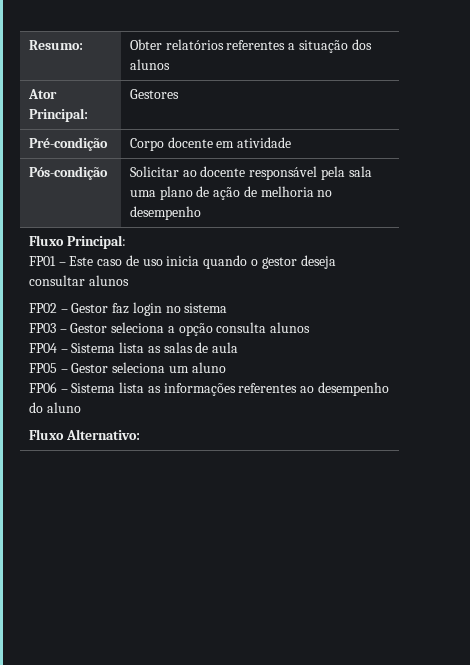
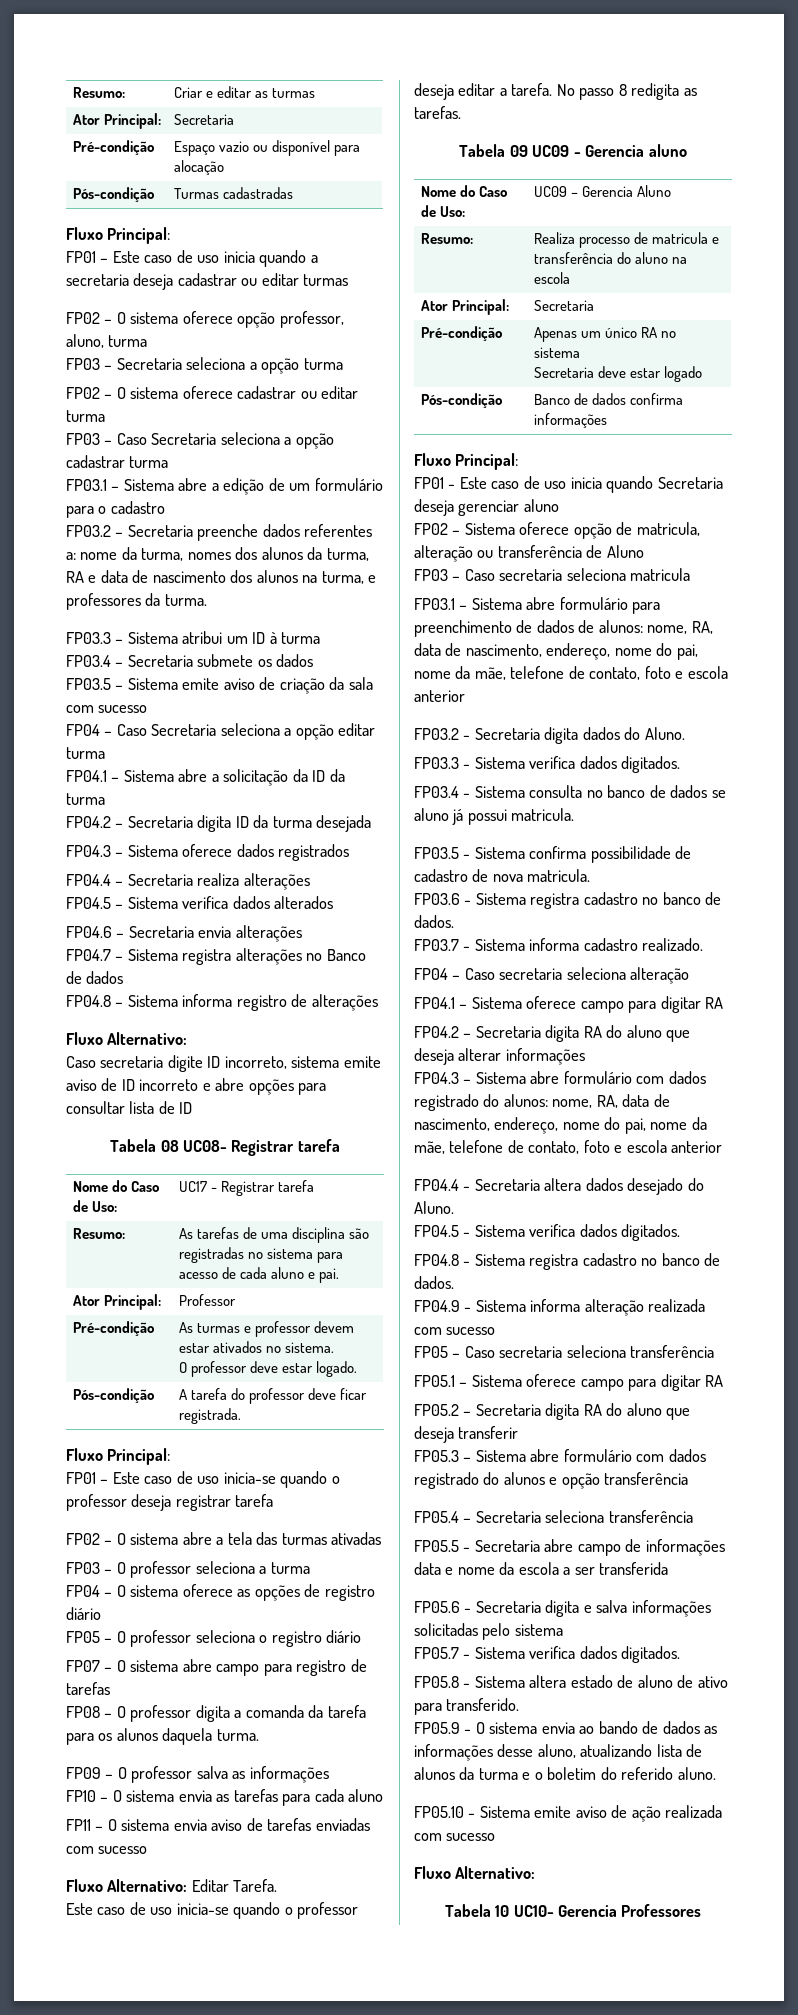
[28,40,83,50] [129,39,372,53] [129,59,170,70] [27,89,57,99] [28,108,88,122] [129,89,179,99] [28,137,108,151] [129,137,292,151] [28,166,108,180] [129,166,372,180] [129,186,333,200] [129,206,201,220] [28,235,126,249] [28,255,336,269] [28,275,129,286] [28,302,228,316] [28,322,311,336] [28,342,239,353] [28,362,226,373] [28,382,390,396] [28,402,81,413] [28,429,140,440] Resumo: | Obter relatórios referentes a situação dos alunos // Ator Principal: | Gestores // Pré-condição | Corpo docente em atividade // Pós-condição | Solicitar ao docente responsável pela sala uma plano de ação de melhoria no desempenho // Fluxo Principal: // FP01 – Este caso de uso inicia quando o gestor deseja consultar alunos // FP02 – Gestor faz login no sistema // FP03 – Gestor seleciona a opção consulta alunos // FP04 – Sistema lista as salas de aula // FP05 – Gestor seleciona um aluno // FP06 – Sistema lista as informações referentes ao desempenho do aluno // Fluxo Alternativo: -> [72,87,125,98] [173,86,315,98] [72,113,161,129] [173,114,234,125] [72,140,154,155] [173,140,360,156] [173,160,224,175] [72,187,154,202] [173,187,293,199] [66,227,171,244] [66,250,318,267] [66,273,349,290] [66,311,344,328] [66,334,148,348] [66,357,343,374] [66,386,359,399] [66,410,105,422] [66,432,334,449] [66,455,169,468] [66,478,383,495] [66,501,165,518] [66,524,373,541] [66,547,369,561] [66,570,377,584] [66,593,207,610] [66,631,321,644] [66,654,314,667] [66,677,373,694] [66,705,148,713] [66,723,376,740] [66,747,105,759] [66,769,345,786] [66,793,105,805] [66,815,372,832] [66,844,350,861] [66,873,310,890] [66,896,334,909] [66,925,302,942] [66,948,366,965] [66,971,124,984] [66,994,378,1011] [66,1032,188,1045] [66,1055,381,1072] [66,1078,327,1095] [66,1101,193,1114] [110,1139,340,1156] [72,1180,159,1192] [72,1200,117,1212] [178,1180,314,1196] [72,1228,125,1239] [178,1227,369,1243] [178,1247,343,1263] [178,1267,339,1283] [72,1294,161,1310] [178,1294,236,1306] [72,1321,154,1336] [178,1321,354,1337] [178,1341,334,1353] [178,1361,357,1377] [72,1388,154,1403] [178,1388,367,1404] [178,1408,241,1424] [66,1448,171,1465] [66,1471,340,1488] [66,1494,274,1511] [66,1532,382,1545] [66,1561,310,1578] [66,1584,375,1601] [66,1607,101,1620] [66,1630,362,1647] [66,1659,367,1676] [66,1682,110,1695] [66,1705,366,1722] [66,1728,259,1745] [66,1766,329,1783] [66,1789,384,1806] [66,1818,370,1831] [66,1846,148,1854] [66,1879,278,1892] [66,1902,359,1919] [414,83,697,100] [414,106,461,119] [459,144,687,157] [420,185,507,197] [420,205,465,217] [533,185,671,197] [420,233,473,244] [533,232,719,248] [533,252,687,264] [533,272,570,284] [420,299,509,315] [533,300,594,311] [420,326,502,341] [533,327,676,342] [533,347,580,358] [533,366,702,382] [420,393,502,408] [533,393,683,405] [533,413,607,428] [414,453,519,470] [414,476,723,493] [414,499,559,516] [414,522,700,539] [414,545,644,562] [414,568,691,581] [414,597,661,614] [414,620,713,637] [414,643,698,660] [414,666,728,680] [414,690,465,702] [414,727,685,744] [414,756,681,773] [414,785,726,798] [414,808,575,825] [414,846,692,863] [414,869,591,882] [414,892,722,909] [414,915,454,928] [414,938,704,951] [414,967,690,984] [414,996,724,1013] [414,1025,691,1042] [414,1048,585,1065] [414,1071,706,1084] [414,1094,670,1111] [414,1117,707,1134] [414,1140,723,1154] [414,1178,704,1195] [414,1201,454,1214] [414,1224,681,1241] [414,1253,721,1270] [414,1276,454,1289] [414,1299,706,1316] [414,1327,496,1335] [414,1345,715,1358] [414,1374,724,1391] [414,1403,691,1420] [414,1426,519,1443] [414,1449,706,1462] [414,1472,689,1489] [414,1510,693,1523] [414,1539,725,1556] [414,1562,669,1575] [414,1600,711,1617] [414,1623,563,1640] [414,1646,681,1663] [414,1675,728,1688] [414,1698,520,1715] [414,1721,718,1734] [414,1744,703,1761] [414,1767,716,1780] [414,1805,723,1822] [414,1833,496,1841] [414,1866,536,1879] [444,1904,702,1917] Resumo: | Criar e editar as turmas // Ator Principal: | Secretaria // Pré-condição | Espaço vazio ou disponível para alocação // Pós-condição | Turmas cadastradas // Fluxo Principal: // FP01 – Este caso de uso inicia quando a secretaria deseja cadastrar ou editar turmas // FP02 – O sistema oferece opção professor, aluno, turma // FP03 – Secretaria seleciona a opção turma // FP02 – O sistema oferece cadastrar ou editar turma // FP03 – Caso Secretaria seleciona a opção cadastrar turma // FP03.1 – Sistema abre a edição de um formulário para o cadastro // FP03.2 – Secretaria preenche dados referentes a: nome da turma, nomes dos alunos da turma, RA e data de nascimento dos alunos na turma, e professores da turma. // FP03.3 – Sistema atribui um ID à turma // FP03.4 – Secretaria submete os dados // FP03.5 – Sistema emite aviso de criação da sala com sucesso // FP04 – Caso Secretaria seleciona a opção editar turma // FP04.1 – Sistema abre a solicitação da ID da turma // FP04.2 – Secretaria digita ID da turma desejada // FP04.3 – Sistema oferece dados registrados // FP04.4 – Secretaria realiza alterações // FP04.5 – Sistema verifica dados alterados // FP04.6 – Secretaria envia alterações // FP04.7 – Sistema registra alterações no Banco de dados // FP04.8 – Sistema informa registro de alterações // Fluxo Alternativo: // Caso secretaria digite ID incorreto, sistema emite aviso de ID incorreto e abre opções para consultar lista de ID // Tabela 08 UC08- Registrar tarefa // Nome do Caso de Uso: | UC17 - Registrar tarefa // Resumo: | As tarefas de uma disciplina são registradas no sistema para acesso de cada aluno e pai. // Ator Principal: | Professor // Pré-condição | As turmas e professor devem estar ativados no sistema. // O professor deve estar logado. // Pós-condição | A tarefa do professor deve ficar registrada. // Fluxo Principal: // FP01 – Este caso de uso inicia-se quando o professor deseja registrar tarefa // FP02 – O sistema abre a tela das turmas ativadas // FP03 – O professor seleciona a turma // FP04 – O sistema oferece as opções de registro diário // FP05 – O professor seleciona o registro diário // FP07 – O sistema abre campo para registro de tarefas // FP08 – O professor digita a comanda da tarefa para os alunos daquela turma. // FP09 – O professor salva as informações // FP10 – O sistema envia as tarefas para cada aluno // FP11 – O sistema envia aviso de tarefas enviadas com sucesso // Fluxo Alternativo: Editar Tarefa. // Este caso de uso inicia-se quando o professor deseja editar a tarefa. No passo 8 redigita as tarefas. // Tabela 09 UC09 - Gerencia aluno // Nome do Caso de Uso: | UC09 – Gerencia Aluno // Resumo: | Realiza processo de matricula e transferência do aluno na escola // Ator Principal: | Secretaria // Pré-condição | Apenas um único RA no sistema // Secretaria deve estar logado // Pós-condição | Banco de dados confirma informações // Fluxo Principal: // FP01 - Este caso de uso inicia quando Secretaria deseja gerenciar aluno // FP02 – Sistema oferece opção de matricula, alteração ou transferência de Aluno // FP03 – Caso secretaria seleciona matricula // FP03.1 – Sistema abre formulário para preenchimento de dados de alunos: nome, RA, data de nascimento, endereço, nome do pai, nome da mãe, telefone de contato, foto e escola anterior // FP03.2 - Secretaria digita dados do Aluno. // FP03.3 - Sistema verifica dados digitados. // FP03.4 - Sistema consulta no banco de dados se aluno já possui matricula. // FP03.5 - Sistema confirma possibilidade de cadastro de nova matricula. // FP03.6 - Sistema registra cadastro no banco de dados. // FP03.7 - Sistema informa cadastro realizado. // FP04 – Caso secretaria seleciona alteração // FP04.1 – Sistema oferece campo para digitar RA // FP04.2 – Secretaria digita RA do aluno que deseja alterar informações // FP04.3 – Sistema abre formulário com dados registrado do alunos: nome, RA, data de nascimento, endereço, nome do pai, nome da mãe, telefone de contato, foto e escola anterior // FP04.4 - Secretaria altera dados desejado do Aluno. // FP04.5 - Sistema verifica dados digitados. // FP04.8 - Sistema registra cadastro no banco de dados. // FP04.9 - Sistema informa alteração realizada com sucesso // FP05 – Caso secretaria seleciona transferência // FP05.1 – Sistema oferece campo para digitar RA // FP05.2 – Secretaria digita RA do aluno que deseja transferir // FP05.3 – Sistema abre formulário com dados registrado do alunos e opção transferência // FP05.4 – Secretaria seleciona transferência // FP05.5 - Secretaria abre campo de informações data e nome da escola a ser transferida // FP05.6 - Secretaria digita e salva informações solicitadas pelo sistema // FP05.7 - Sistema verifica dados digitados. // FP05.8 - Sistema altera estado de aluno de ativo para transferido. // FP05.9 - O sistema envia ao bando de dados as informações desse aluno, atualizando lista de alunos da turma e o boletim do referido aluno. // FP05.10 - Sistema emite aviso de ação realizada com sucesso // Fluxo Alternativo: // Tabela 10 UC10- Gerencia Professores

